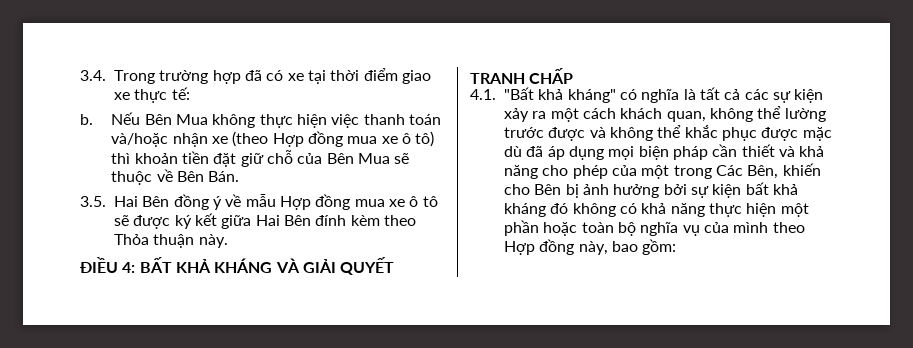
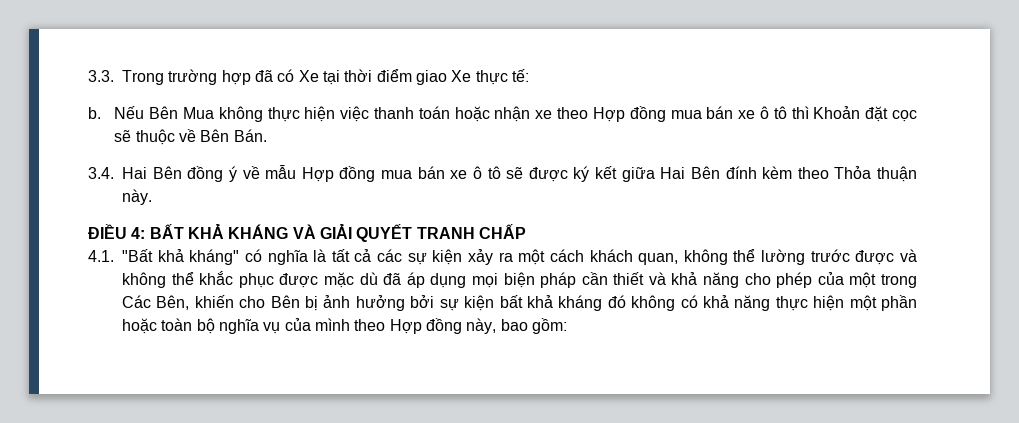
[80,70,106,81] 3.4. -> [88,70,114,82] 3.3.
[287,73,304,81] xe -> [298,70,319,82] Xe
[114,92,130,100] xe -> [451,70,472,82] Xe
[111,133,169,147] và/hoặc -> [454,106,490,122] hoặc
[232,131,435,147] [111,150,390,167] (theo Hợp đồng mua xe ô tô) thì khoản tiền đặt giữ chỗ của Bên Mua -> [557,106,918,122] theo Hợp đồng mua bán xe ô tô thì Khoản đặt cọc
[80,196,106,207] 3.5. -> [88,167,114,179] 3.4.
(385, 203) none -> [417,166,445,179] bán

